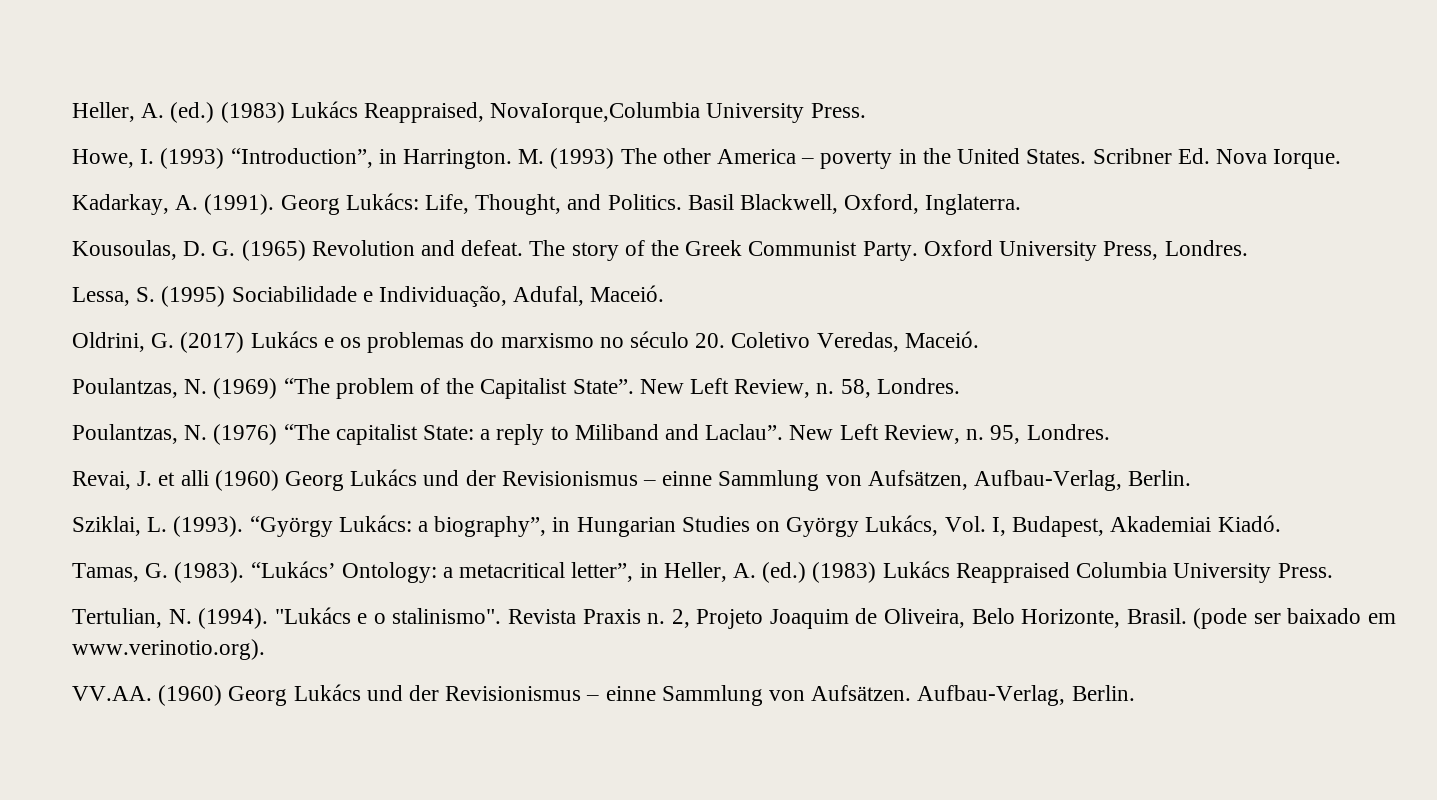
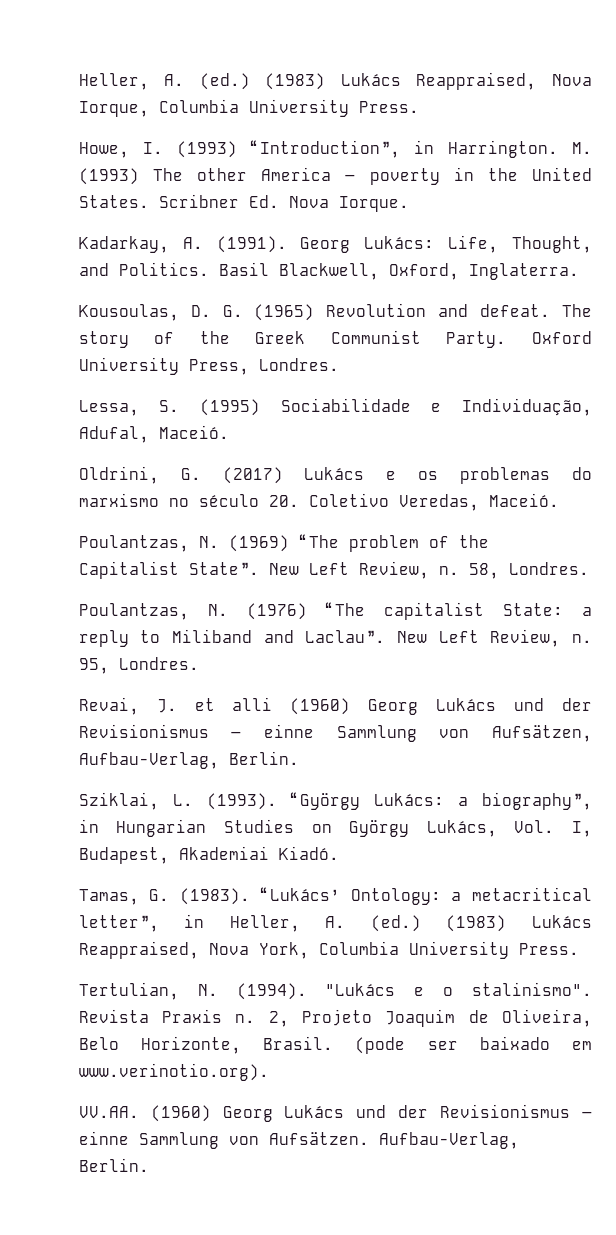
[71,101,701,123] Heller, A. (ed.) (1983) Lukács Reappraised, NovaIorque,Columbia -> [78,72,592,90] [78,99,239,117] Heller, A. (ed.) (1983) Lukács Reappraised, Nova Iorque, Columbia
[955,562,1070,583] Reappraised -> [78,941,309,959] Reappraised, Nova York,

